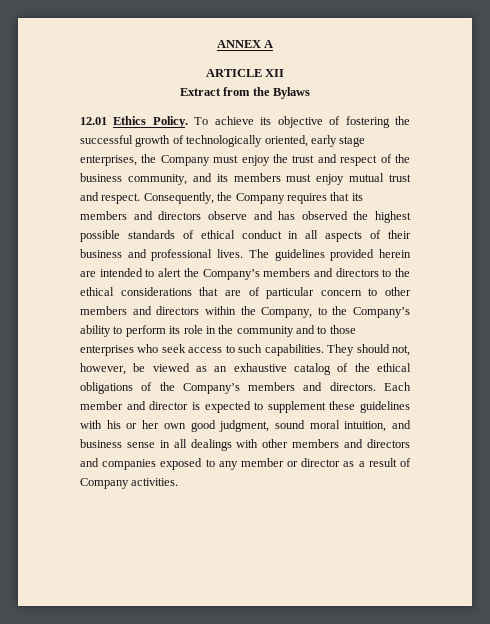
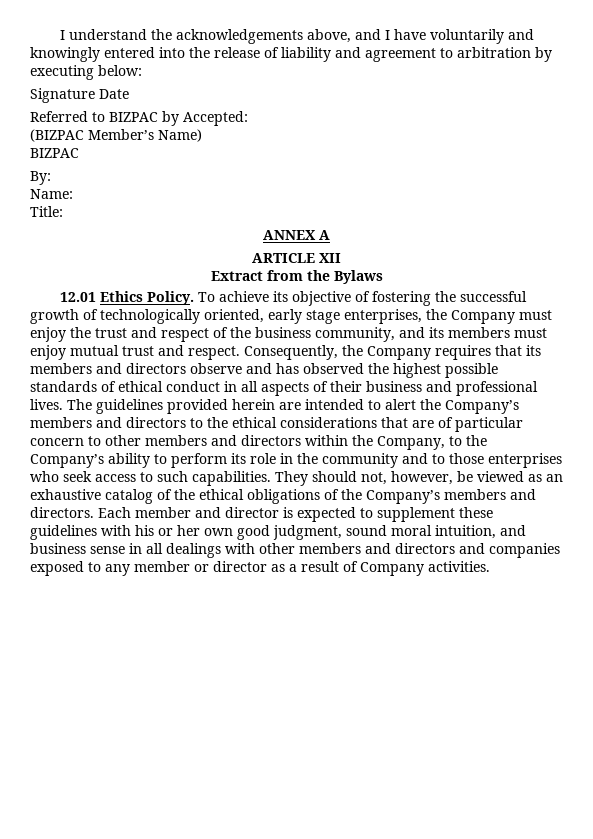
(216, 44) none -> [60,29,535,44] [30,47,552,62] [30,65,142,80] [30,88,129,103] [30,111,248,126] [30,129,202,142] [30,148,79,158] [30,171,51,185] [30,189,73,199] [30,206,63,217] I understand the acknowledgements above, and I have voluntarily and knowingly entered into the release of liability and agreement to arbitration by executing below: // Signature Date // Referred to BIZPAC by Accepted: // (BIZPAC Member’s Name) // BIZPAC // By: // Name: // Title: //

